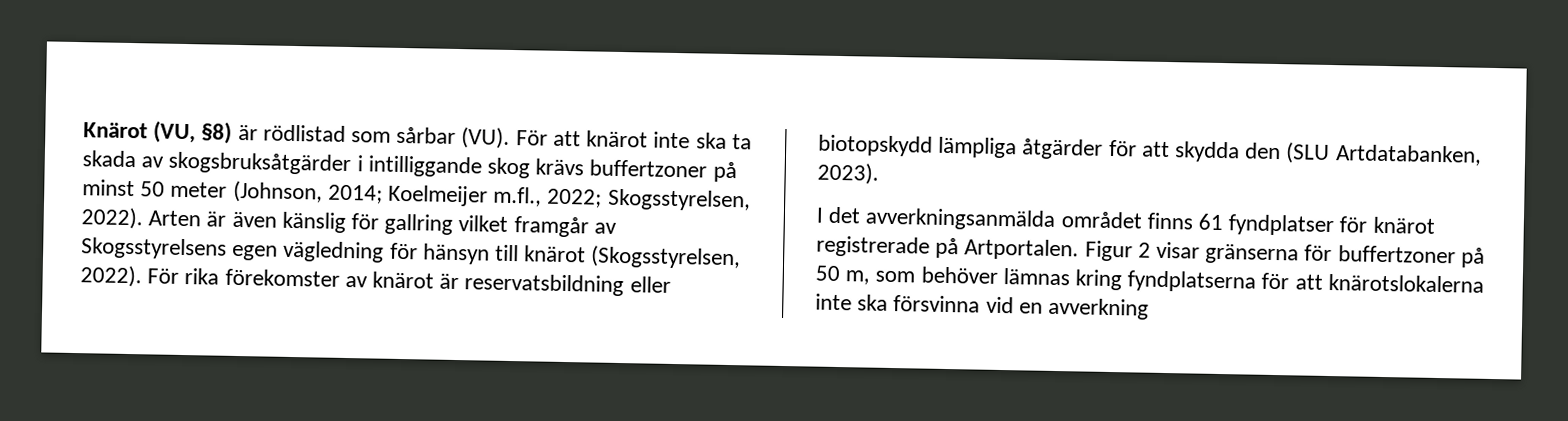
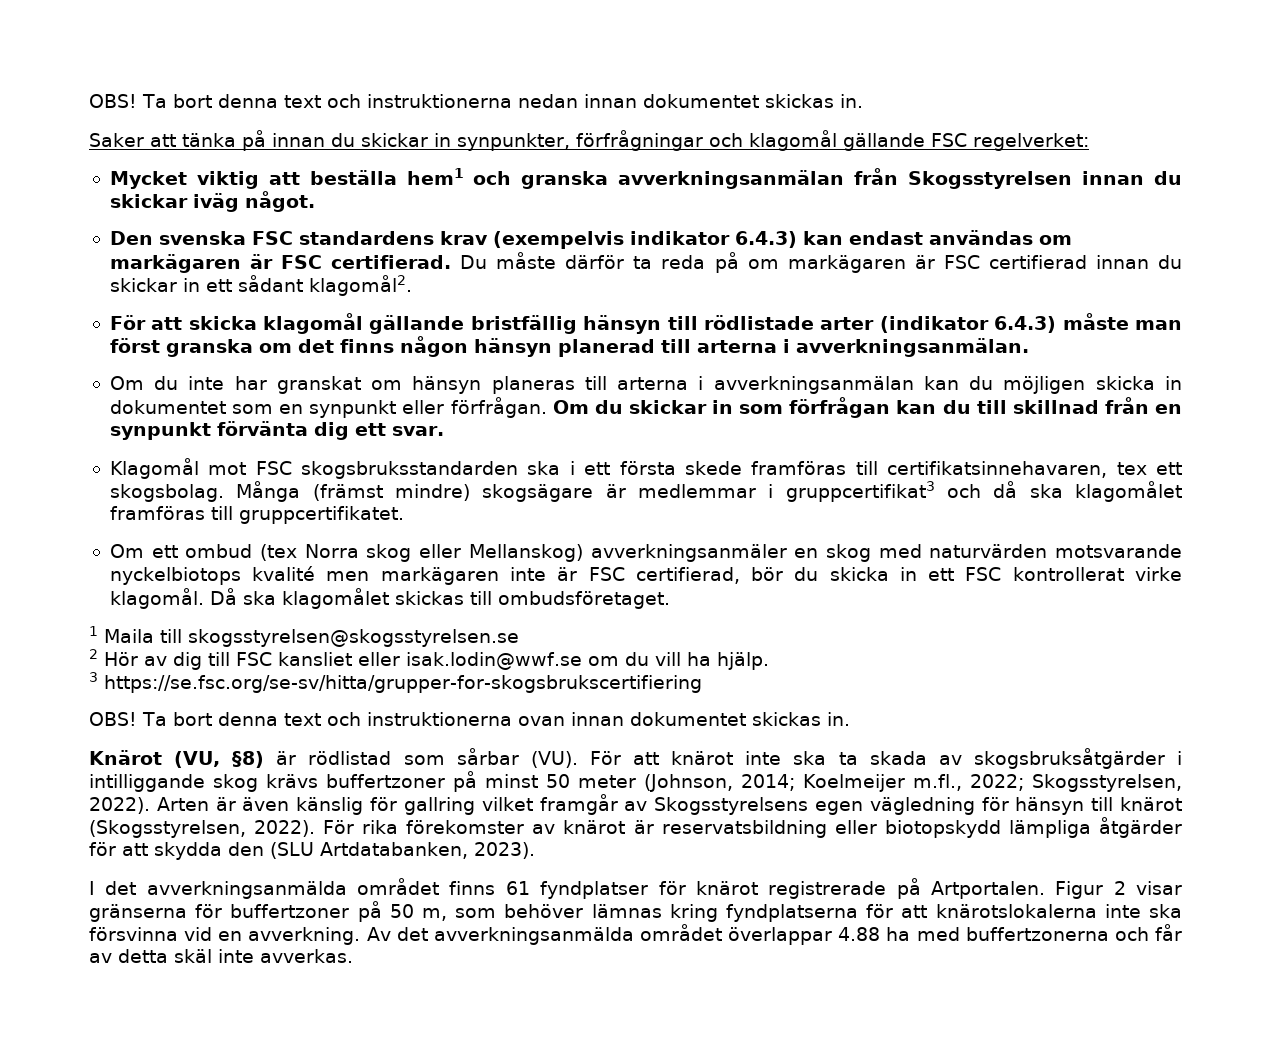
(83, 130) none -> [89,94,863,108] [89,130,1089,151] [109,168,1182,189] [109,191,315,212] [109,230,1072,249] [109,252,1182,273] [109,275,412,296] [109,313,1182,334] [109,336,1029,357] [109,376,1182,394] [109,397,1182,418] [109,421,444,440] [109,458,1182,479] [109,481,1182,502] [109,506,404,524] [109,544,1182,562] [109,566,1183,585] [109,588,670,609] [89,626,519,647] [89,649,769,670] [89,672,702,693] [89,712,850,726] OBS! Ta bort denna text och instruktionerna nedan innan dokumentet skickas in. // Saker att tänka på innan du skickar in synpunkter, förfrågningar och klagomål gällande FSC regelverket: // Mycket viktig att beställa hem1 och granska avverkningsanmälan från Skogsstyrelsen innan du skickar iväg något. // Den svenska FSC standardens krav (exempelvis indikator 6.4.3) kan endast användas om markägaren är FSC certifierad. Du måste därför ta reda på om markägaren är FSC certifierad innan du skickar in ett sådant klagomål2. // För att skicka klagomål gällande bristfällig hänsyn till rödlistade arter (indikator 6.4.3) måste man först granska om det finns någon hänsyn planerad till arterna i avverkningsanmälan. // Om du inte har granskat om hänsyn planeras till arterna i avverkningsanmälan kan du möjligen skicka in dokumentet som en synpunkt eller förfrågan. Om du skickar in som förfrågan kan du till skillnad från en synpunkt förvänta dig ett svar. // Klagomål mot FSC skogsbruksstandarden ska i ett första skede framföras till certifikatsinnehavaren, tex ett skogsbolag. Många (främst mindre) skogsägare är medlemmar i gruppcertifikat3 och då ska klagomålet framföras till gruppcertifikatet. // Om ett ombud (tex Norra skog eller Mellanskog) avverkningsanmäler en skog med naturvärden motsvarande nyckelbiotops kvalité men markägaren inte är FSC certifierad, bör du skicka in ett FSC kontrollerat virke klagomål. Då ska klagomålet skickas till ombudsföretaget. // 1 Maila till skogsstyrelsen@skogsstyrelsen.se // 2 Hör av dig till FSC kansliet eller isak.lodin@wwf.se om du vill ha hjälp. // 3 https://se.fsc.org/se-sv/hitta/grupper-for-skogsbrukscertifiering // OBS! Ta bort denna text och instruktionerna ovan innan dokumentet skickas in. //
[1048,297,1150,320] avverkning -> [248,924,1182,945] [89,949,353,963] avverkning. Av det avverkningsanmälda området överlappar 4.88 ha med buffertzonerna och får av detta skäl inte avverkas.

